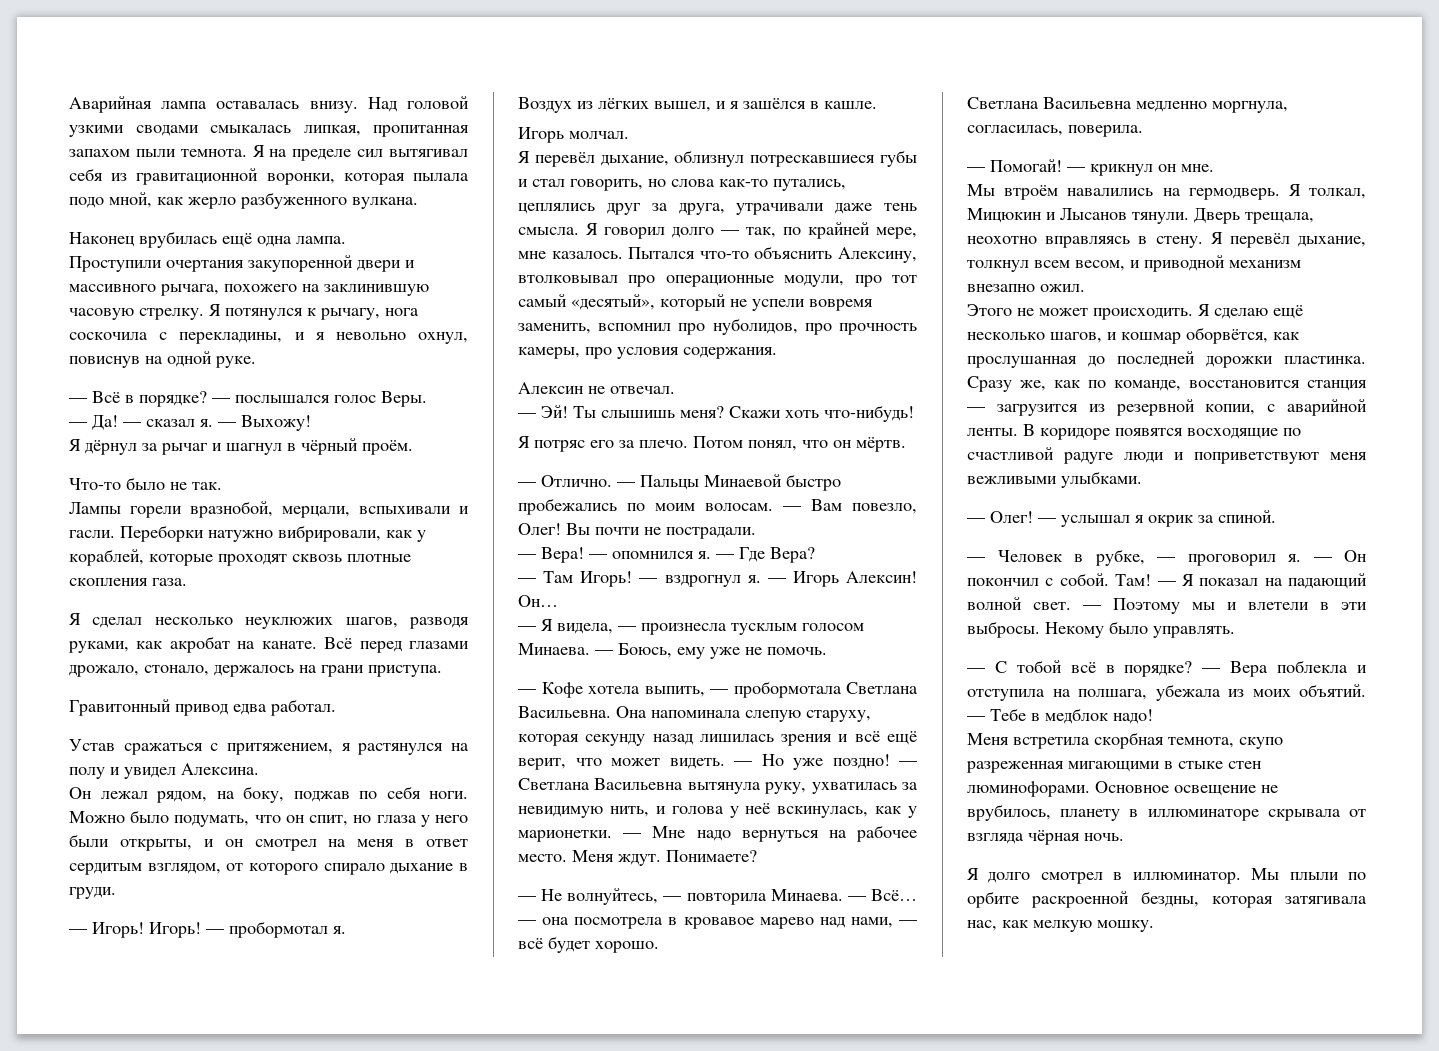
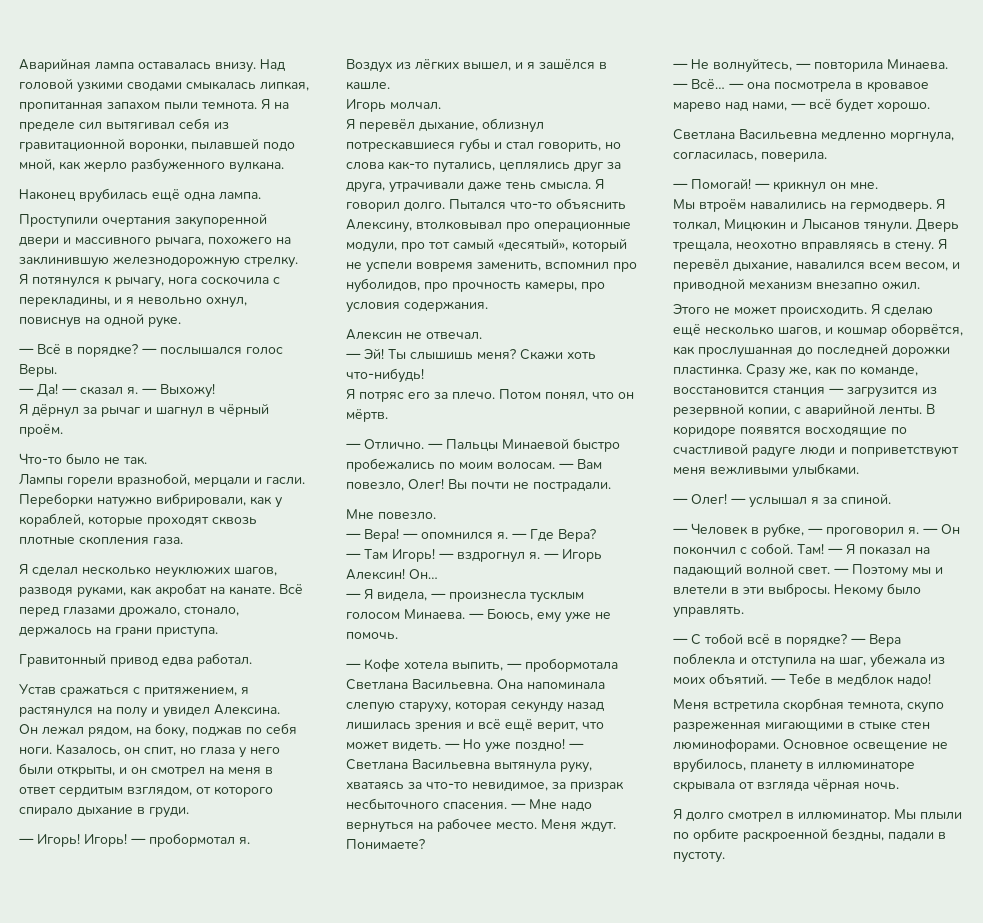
[343,173,469,185] которая пылала -> [191,138,259,150] пылавшей
[69,308,134,320] часовую -> [113,256,240,268] железнодорожную
[282,506,451,518] мерцали, вспыхивали -> [194,477,250,487] мерцали
[69,810,281,827] Можно было подумать, что -> [56,744,120,756] Казалось,
[672,222,917,239] [518,251,623,259] долго — так, по крайней мере, мне казалось. -> [404,202,445,211] долго.
(756, 533) none -> [346,509,436,520] // Мне повезло.
[811,782,918,794] [518,803,917,818] [518,830,612,842] ухватилась за невидимую нить, и голова у неё вскинулась, как у марионетки. -> [346,781,624,792] [346,798,507,810] хватаясь за что-то невидимое, за призрак несбыточного спасения.
[967,260,1029,272] толкнул -> [796,262,865,270] навалился
[1148,515,1193,527] окрик -> (819, 501) none
[1078,689,1147,700] полшага, -> [839,657,866,666] шаг,
[1212,896,1367,908] [967,920,1154,932] которая затягивала нас, как мелкую мошку. -> [888,832,946,841] [673,852,725,863] падали в пустоту.

